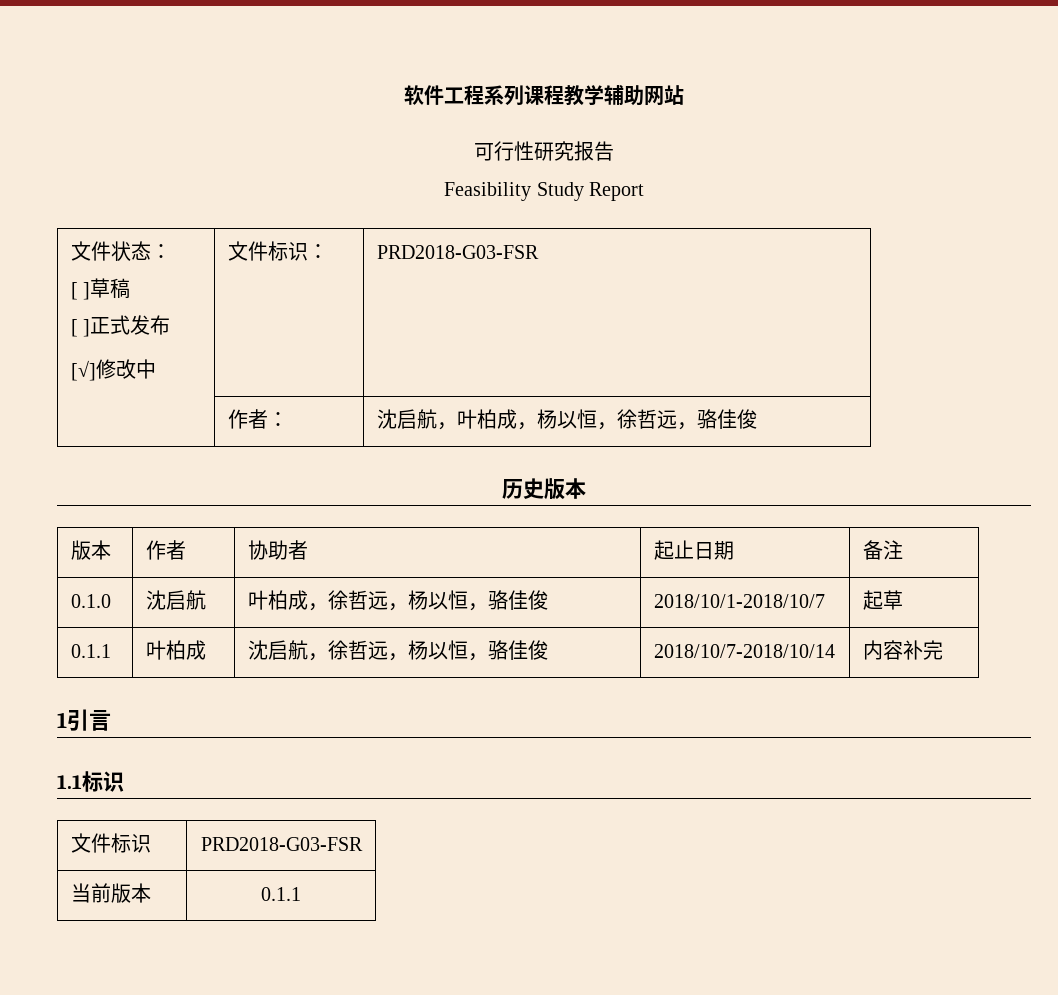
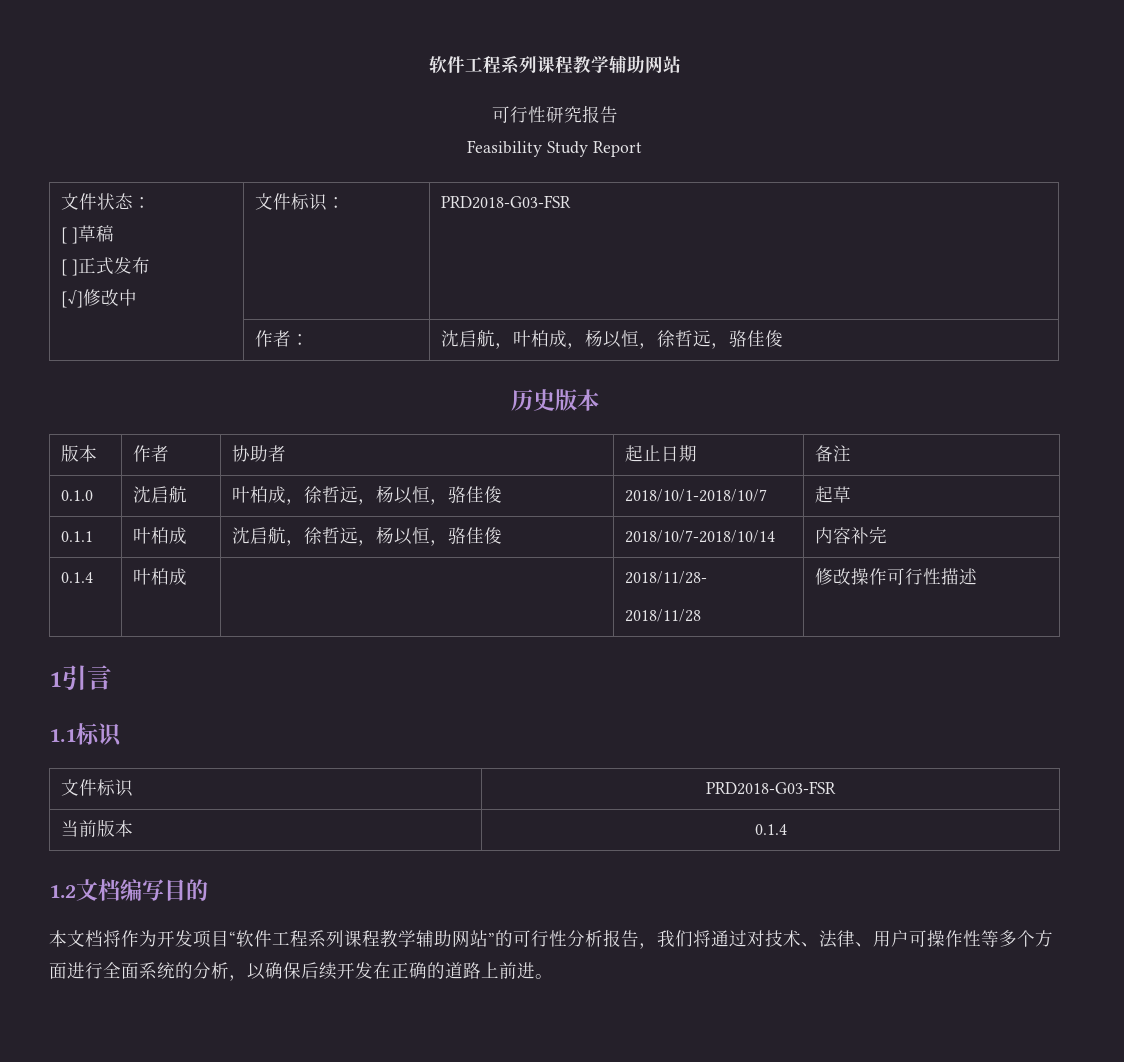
(943, 650) none -> [61,572,94,583] [133,568,188,585] [625,571,708,584] [625,609,702,622] [815,568,978,585] // 0.1.4 | 叶柏成 | | 2018/11/28- // 2018/11/28 | 修改操作可行性描述
[261,887,301,901] 0.1.1 -> [754,824,787,835] [49,879,208,901] [49,929,1053,949] [49,962,553,981] 0.1.4 // 1.2文档编写目的 // 本文档将作为开发项目“软件工程系列课程教学辅助网站”的可行性分析报告，我们将通过对技术、法律、用户可操作性等多个方面进行全面系统的分析，以确保后续开发在正确的道路上前进。

